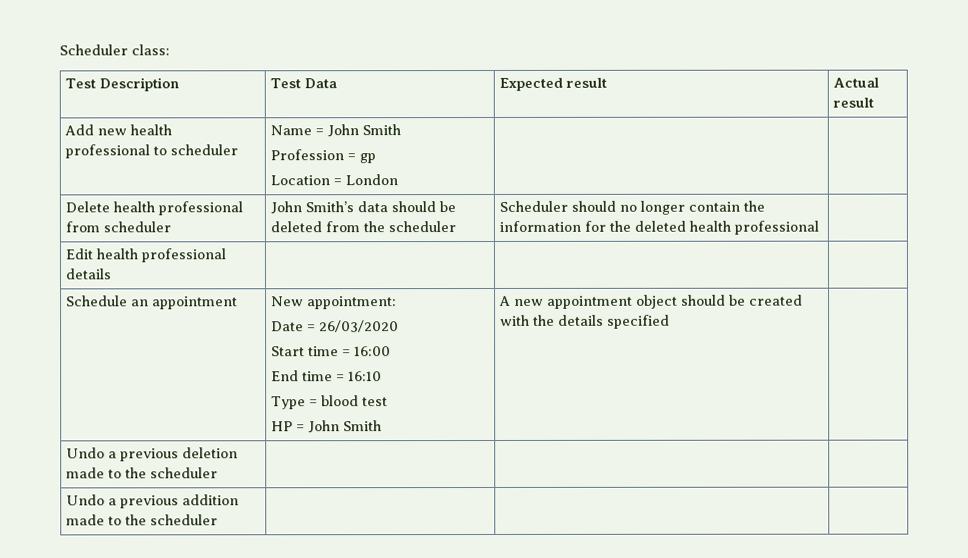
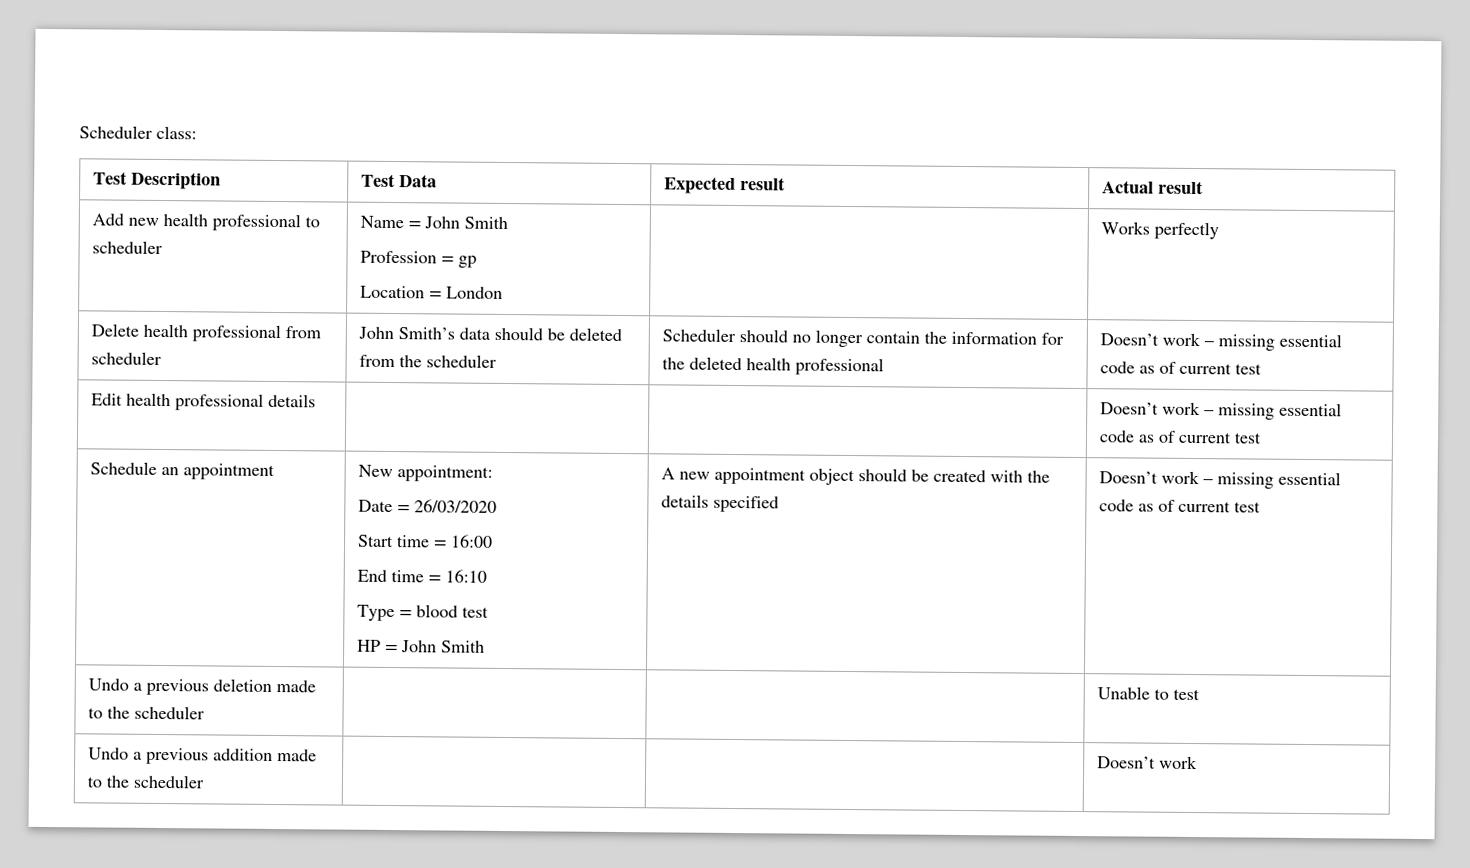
(399, 180) none -> [1101,221,1220,240] Works perfectly
[65,248,227,263] [65,268,113,280] // Edit health professional details | | | -> [1100,332,1343,351] [1100,361,1263,375] [91,392,317,411] [1100,401,1343,420] [1099,430,1263,444] Doesn’t work – missing essential code as of current test // Edit health professional details | | | Doesn’t work – missing essential code as of current test
(671, 321) none -> [1099,470,1342,489] [1099,499,1262,513] Doesn’t work – missing essential code as of current test
(219, 473) none -> [1097,686,1201,701] Unable to test
(219, 520) none -> [1097,755,1199,770] Doesn’t work

